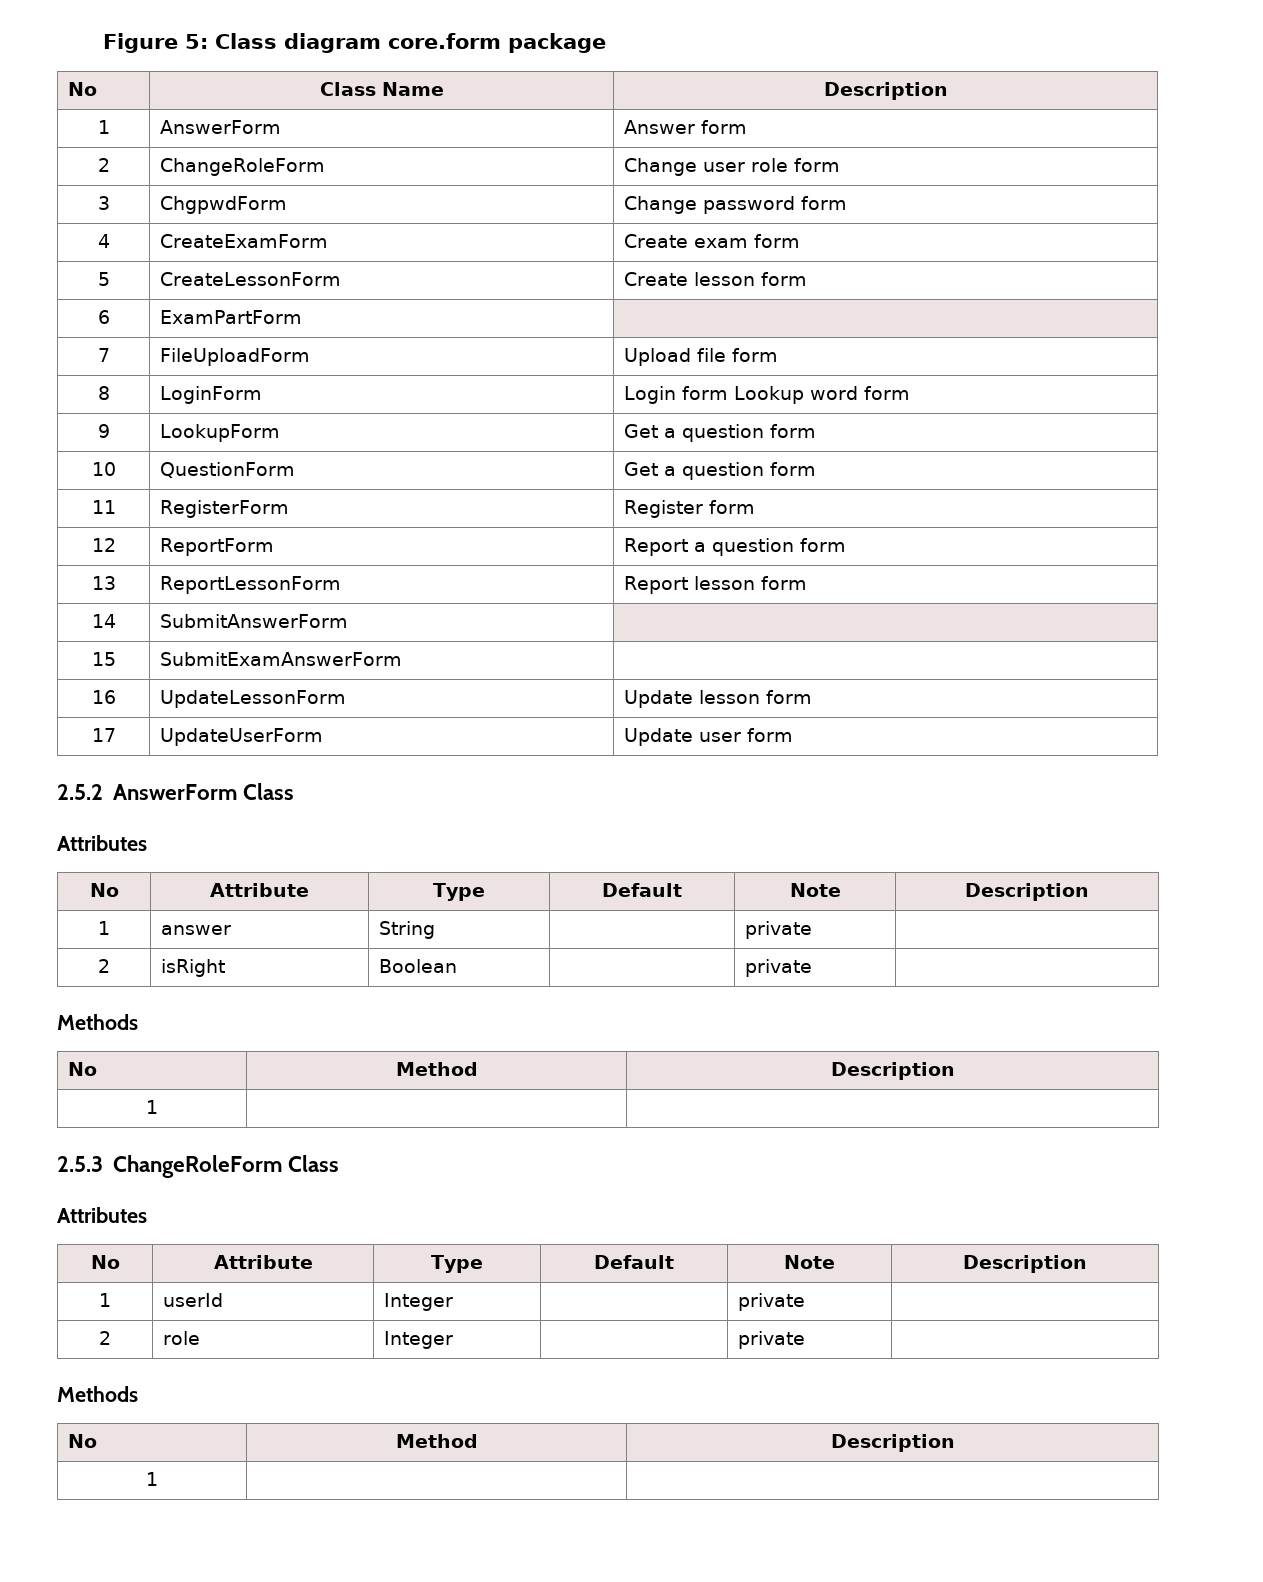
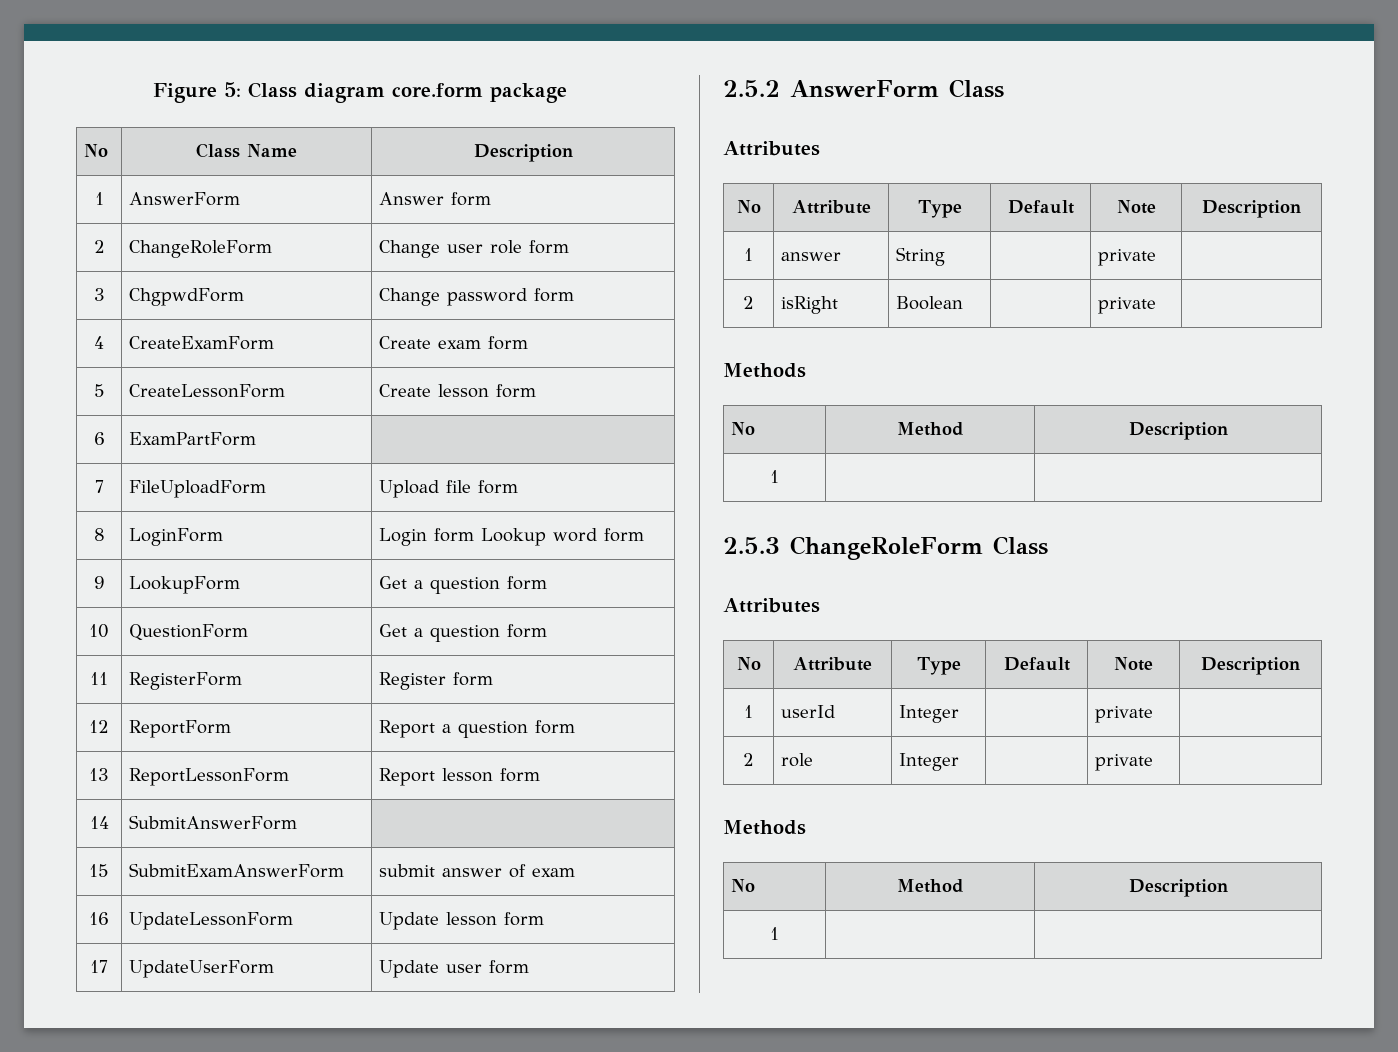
(403, 659) none -> [379,864,576,878] submit answer of exam

